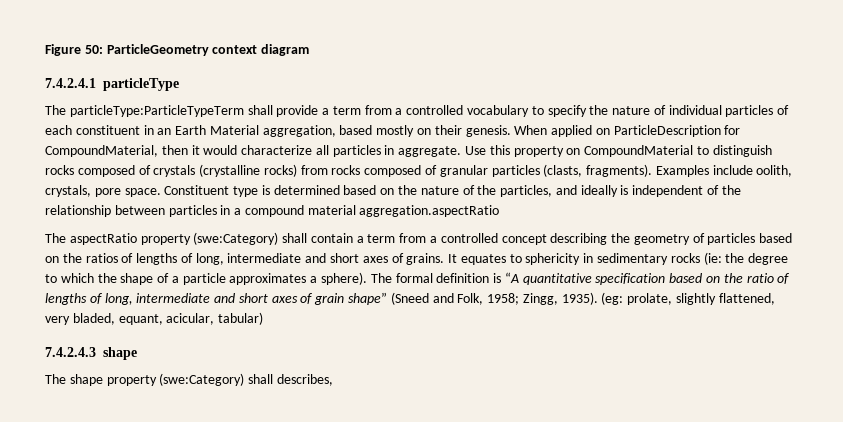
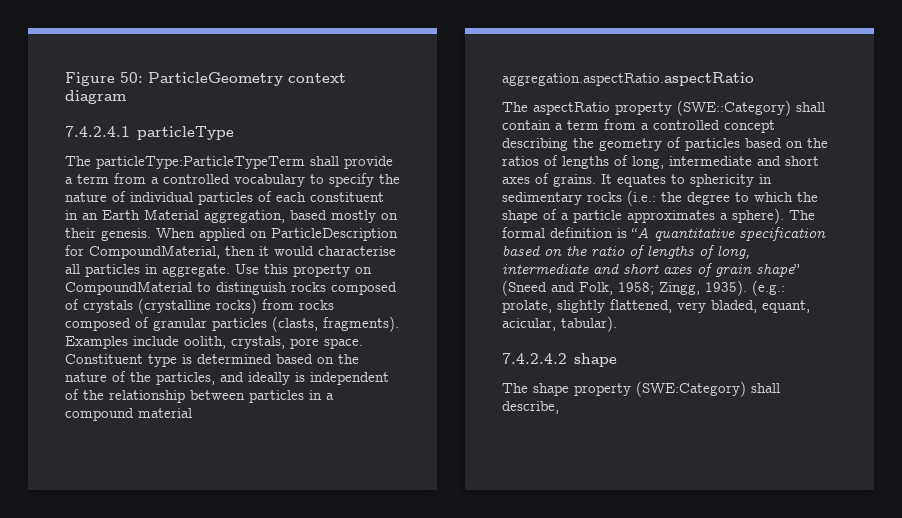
[241,145,313,155] characterize -> [318,246,396,256] characterise
[359,205,500,217] aggregation.aspectRatio -> [502,72,754,86] aggregation.aspectRatio.aspectRatio
[193,232,279,245] (swe:Category) -> [677,100,791,116] (SWE::Category)
[703,252,722,265] (ie: -> [627,190,656,206] (i.e.:
[601,292,624,305] (eg: -> [752,280,785,296] (e.g.:
[218,312,264,325] [45,347,96,357] tabular) // 7.4.2.4.3 -> [561,316,617,332] [502,353,567,364] tabular). // 7.4.2.4.2
[159,373,333,386] (swe:Category) shall describes, -> [636,381,780,397] [502,401,559,414] (SWE:Category) shall describe,

